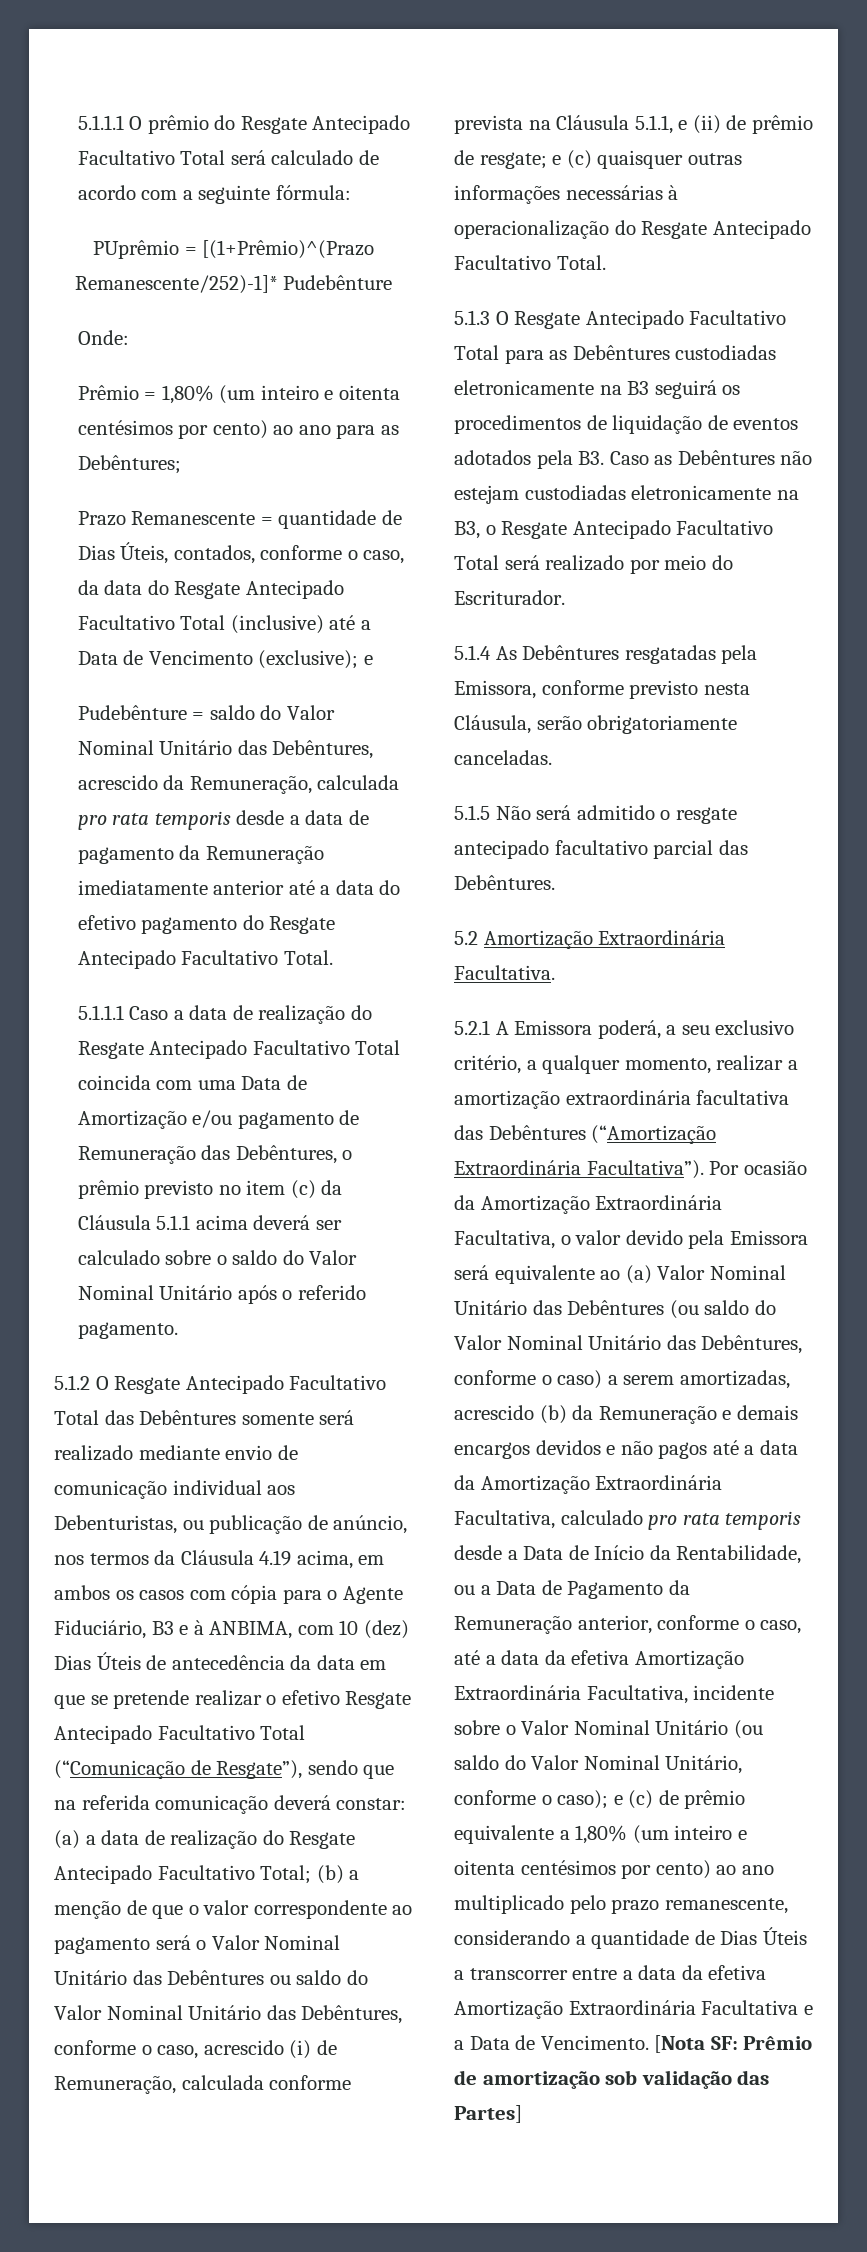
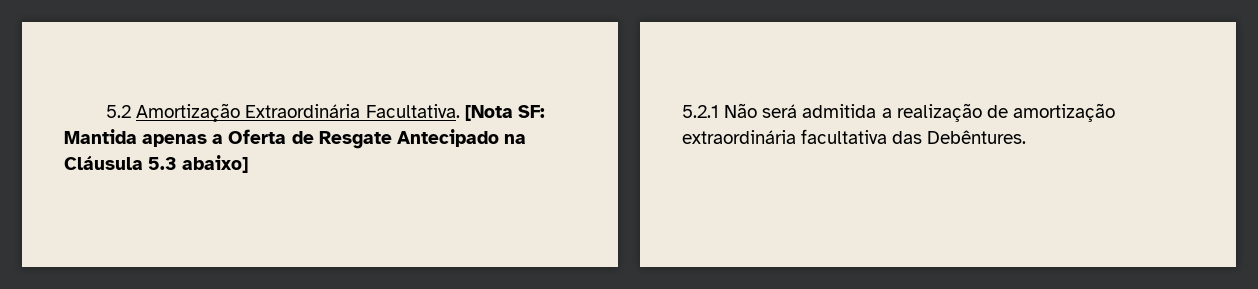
[77,115,411,134] [77,150,379,165] [77,185,351,204] [92,240,375,259] [74,275,393,294] [77,330,129,345] [77,385,400,404] [77,420,399,439] [77,455,181,474] [77,510,402,529] [77,542,405,564] [77,580,344,599] [77,615,371,634] [77,650,373,669] [77,705,335,720] [77,740,374,759] [77,775,400,794] [77,810,369,830] [77,845,324,864] [77,880,401,895] [77,915,336,934] [77,950,333,969] [77,1005,372,1024] [77,1040,401,1059] [77,1075,307,1090] [77,1110,360,1129] [77,1145,353,1164] [77,1180,343,1199] [77,1215,342,1230] [77,1250,358,1265] [77,1285,366,1304] [77,1322,178,1339] [54,1375,387,1394] [54,1410,355,1425] [54,1445,298,1461] [54,1480,296,1499] [54,1515,408,1534] [54,1550,385,1569] [54,1585,403,1604] [54,1620,409,1639] [54,1652,387,1670] [54,1690,412,1709] [54,1725,306,1744] [54,1760,395,1779] [54,1795,407,1814] [54,1830,356,1849] [54,1865,360,1884] [54,1900,413,1919] [54,1935,341,1954] [54,1970,368,1985] [54,2005,403,2024] [54,2040,337,2059] [54,2075,352,2094] [454,115,813,134] [454,150,742,169] [454,185,679,204] [454,220,811,239] [454,255,606,270] [454,310,787,329] [454,345,777,364] [454,380,741,399] [454,415,799,434] [454,450,813,469] [454,485,799,504] [454,520,774,539] [454,555,733,574] [454,590,565,605] [454,645,758,664] [454,680,750,699] [454,715,738,734] [454,750,552,765] [454,805,737,824] [454,840,748,859] [454,875,555,890] [454,930,726,949] [454,965,555,980] [454,1020,795,1039] [454,1055,798,1074] [454,1090,790,1109] [454,1125,717,1144] [454,1160,807,1179] [454,1195,723,1214] [454,1230,808,1249] [454,1265,786,1284] [454,1300,776,1319] [454,1335,803,1354] [454,1370,790,1389] [454,1405,798,1424] [454,1440,798,1459] [454,1475,723,1494] [454,1510,802,1530] [454,1545,802,1564] [454,1580,690,1599] [454,1615,802,1634] [454,1650,744,1669] [454,1685,775,1704] [454,1720,763,1739] [454,1755,743,1774] [454,1790,746,1809] [454,1825,747,1844] [454,1860,774,1879] [454,1895,788,1914] [454,1927,807,1949] [454,1965,767,1980] [454,2000,813,2019] [454,2035,813,2053] [454,2070,770,2089] [454,2105,522,2123] 5.1.1.1 O prêmio do Resgate Antecipado Facultativo Total será calculado de acordo com a seguinte fórmula: // PUprêmio = [(1+Prêmio)^(Prazo Remanescente/252)-1]* Pudebênture // Onde: // Prêmio = 1,80% (um inteiro e oitenta centésimos por cento) ao ano para as Debêntures; // Prazo Remanescente = quantidade de Dias Úteis, contados, conforme o caso, da data do Resgate Antecipado Facultativo Total (inclusive) até a Data de Vencimento (exclusive); e // Pudebênture = saldo do Valor Nominal Unitário das Debêntures, acrescido da Remuneração, calculada pro rata temporis desde a data de pagamento da Remuneração imediatamente anterior até a data do efetivo pagamento do Resgate Antecipado Facultativo Total. // 5.1.1.1 Caso a data de realização do Resgate Antecipado Facultativo Total coincida com uma Data de Amortização e/ou pagamento de Remuneração das Debêntures, o prêmio previsto no item (c) da Cláusula 5.1.1 acima deverá ser calculado sobre o saldo do Valor Nominal Unitário após o referido pagamento. // 5.1.2 O Resgate Antecipado Facultativo Total das Debêntures somente será realizado mediante envio de comunicação individual aos Debenturistas, ou publicação de anúncio, nos termos da Cláusula 4.19 acima, em ambos os casos com cópia para o Agente Fiduciário, B3 e à ANBIMA, com 10 (dez) Dias Úteis de antecedência da data em que se pretende realizar o efetivo Resgate Antecipado Facultativo Total (“Comunicação de Resgate”), sendo que na referida comunicação deverá constar: (a) a data de realização do Resgate Antecipado Facultativo Total; (b) a menção de que o valor correspondente ao pagamento será o Valor Nominal Unitário das Debêntures ou saldo do Valor Nominal Unitário das Debêntures, conforme o caso, acrescido (i) de Remuneração, calculada conforme prevista na Cláusula 5.1.1, e (ii) de prêmio de resgate; e (c) quaisquer outras informações necessárias à operacionalização do Resgate Antecipado Facultativo Total. // 5.1.3 O Resgate Antecipado Facultativo Total para as Debêntures custodiadas eletronicamente na B3 seguirá os procedimentos de liquidação de eventos adotados pela B3. Caso as Debêntures não estejam custodiadas eletronicamente na B3, o Resgate Antecipado Facultativo Total será realizado por meio do Escriturador. // 5.1.4 As Debêntures resgatadas pela Emissora, conforme previsto nesta Cláusula, serão obrigatoriamente canceladas. // 5.1.5 Não será admitido o resgate antecipado facultativo parcial das Debêntures. // 5.2 Amortização Extraordinária Facultativa. // 5.2.1 A Emissora poderá, a seu exclusivo critério, a qualquer momento, realizar a amortização extraordinária facultativa das Debêntures (“Amortização Extraordinária Facultativa”). Por ocasião da Amortização Extraordinária Facultativa, o valor devido pela Emissora será equivalente ao (a) Valor Nominal Unitário das Debêntures (ou saldo do Valor Nominal Unitário das Debêntures, conforme o caso) a serem amortizadas, acrescido (b) da Remuneração e demais encargos devidos e não pagos até a data da Amortização Extraordinária Facultativa, calculado pro rata temporis desde a Data de Início da Rentabilidade, ou a Data de Pagamento da Remuneração anterior, conforme o caso, até a data da efetiva Amortização Extraordinária Facultativa, incidente sobre o Valor Nominal Unitário (ou saldo do Valor Nominal Unitário, conforme o caso); e (c) de prêmio equivalente a 1,80% (um inteiro e oitenta centésimos por cento) ao ano multiplicado pelo prazo remanescente, considerando a quantidade de Dias Úteis a transcorrer entre a data da efetiva Amortização Extraordinária Facultativa e a Data de Vencimento. [Nota SF: Prêmio de amortização sob validação das Partes] -> [106,103,545,122] [64,129,526,149] [64,155,249,173] [682,103,1115,122] [682,129,1027,144] 5.2 Amortização Extraordinária Facultativa. [Nota SF: Mantida apenas a Oferta de Resgate Antecipado na Cláusula 5.3 abaixo] // 5.2.1 Não será admitida a realização de amortização extraordinária facultativa das Debêntures.

